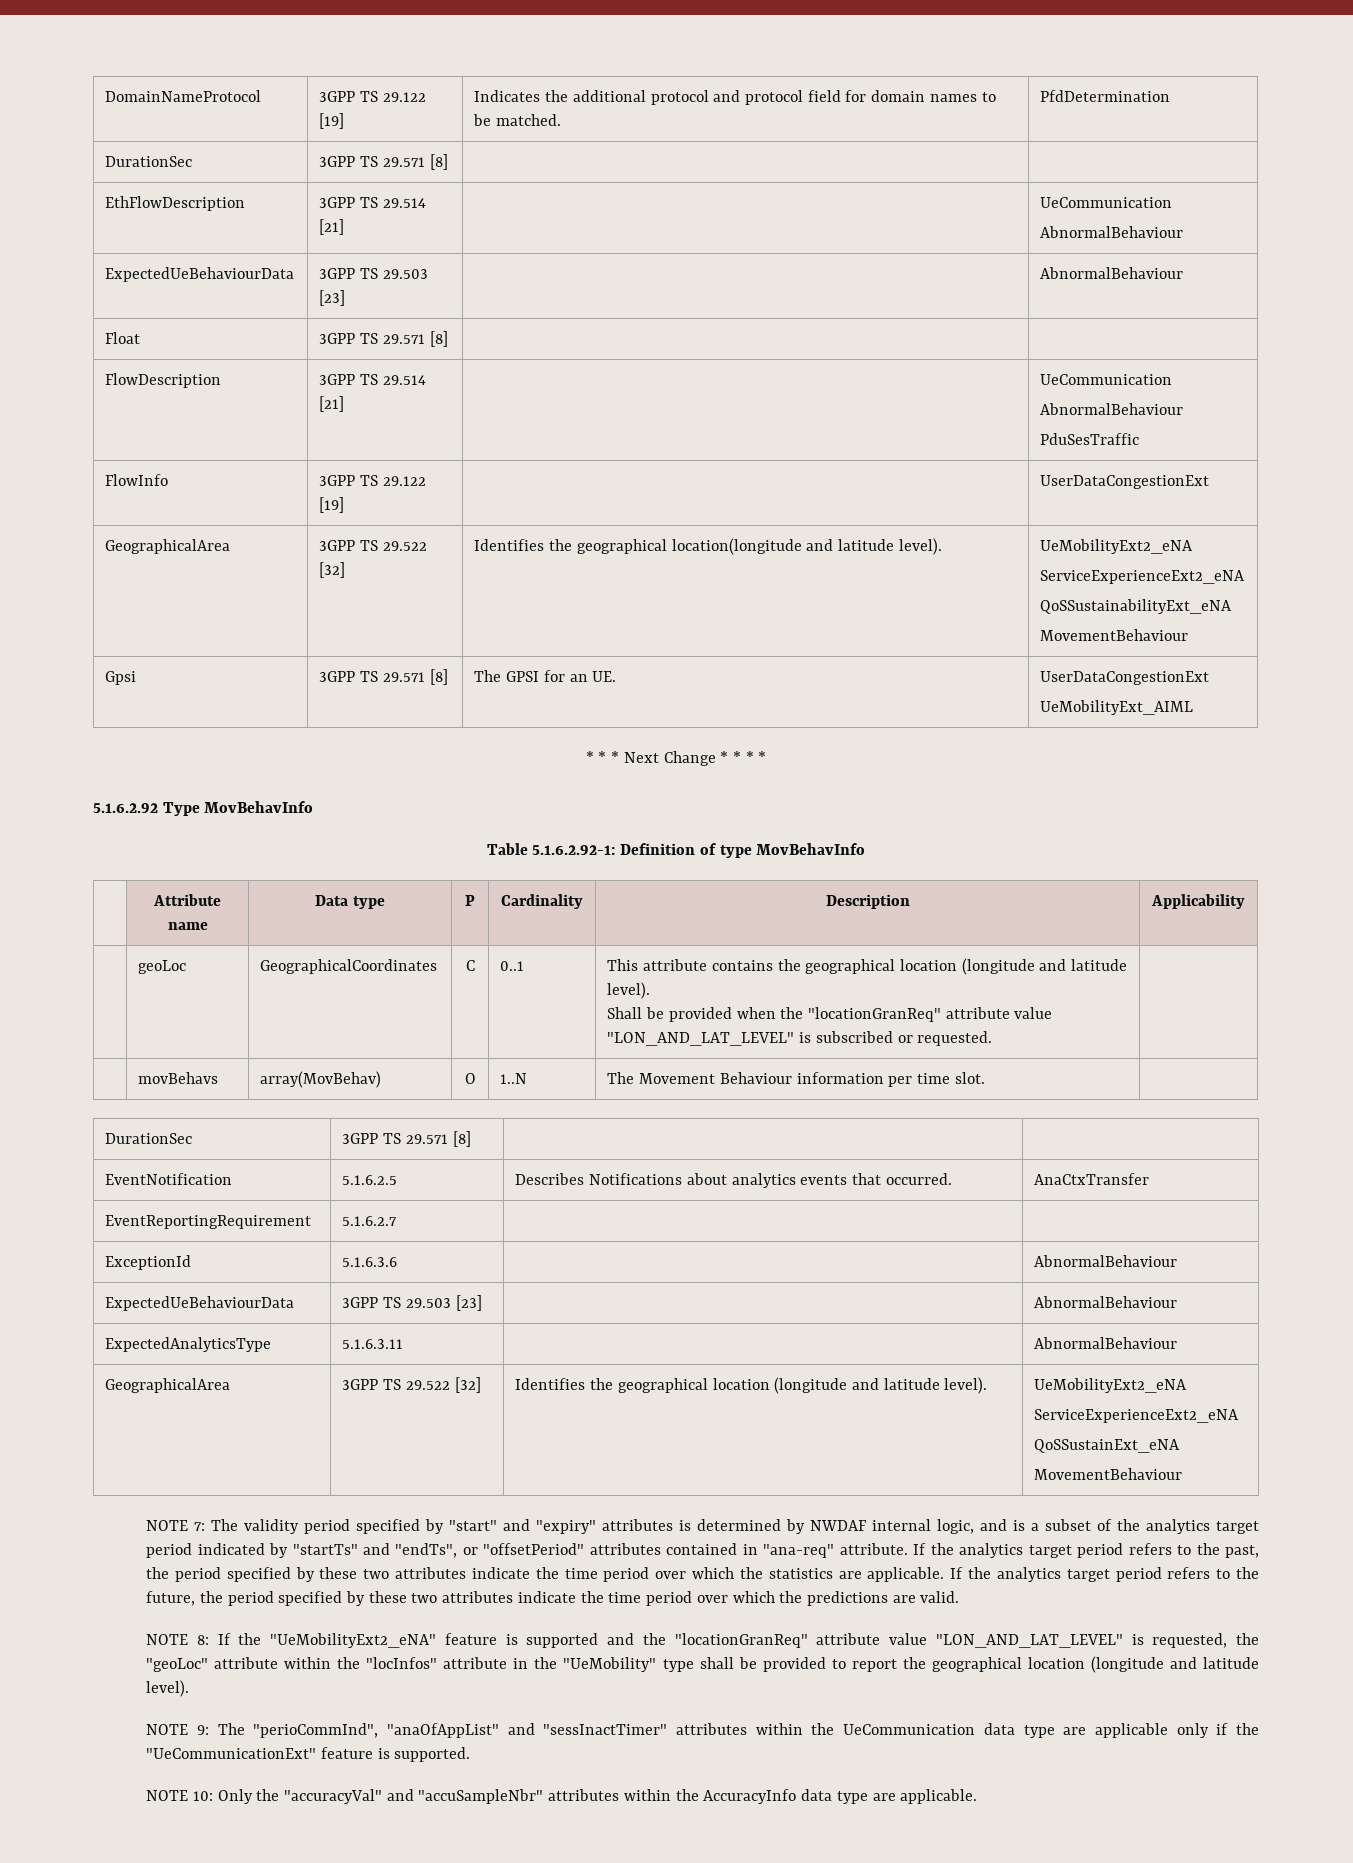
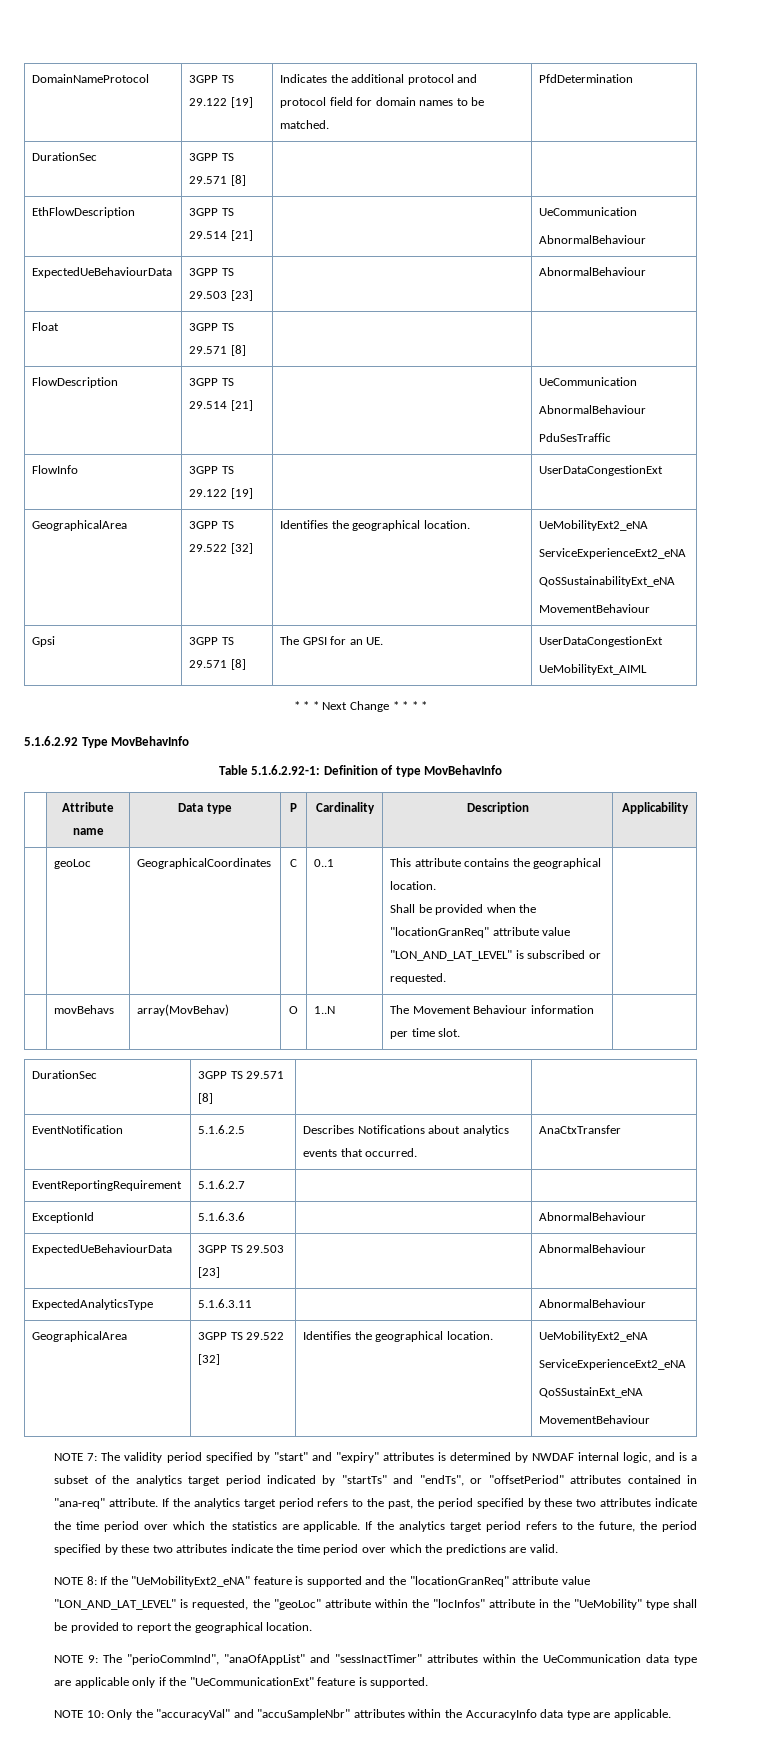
[671,538,942,555] location(longitude and latitude level). -> [423,520,470,529] location.
[899,958,1128,975] [607,982,651,999] location (longitude and latitude level). -> [390,881,437,890] location.
[712,1377,988,1394] location (longitude and latitude level). -> [446,1331,493,1340] location.
[1027,1656,1260,1673] [146,1680,190,1697] location (longitude and latitude level). -> [266,1622,313,1631] location.

